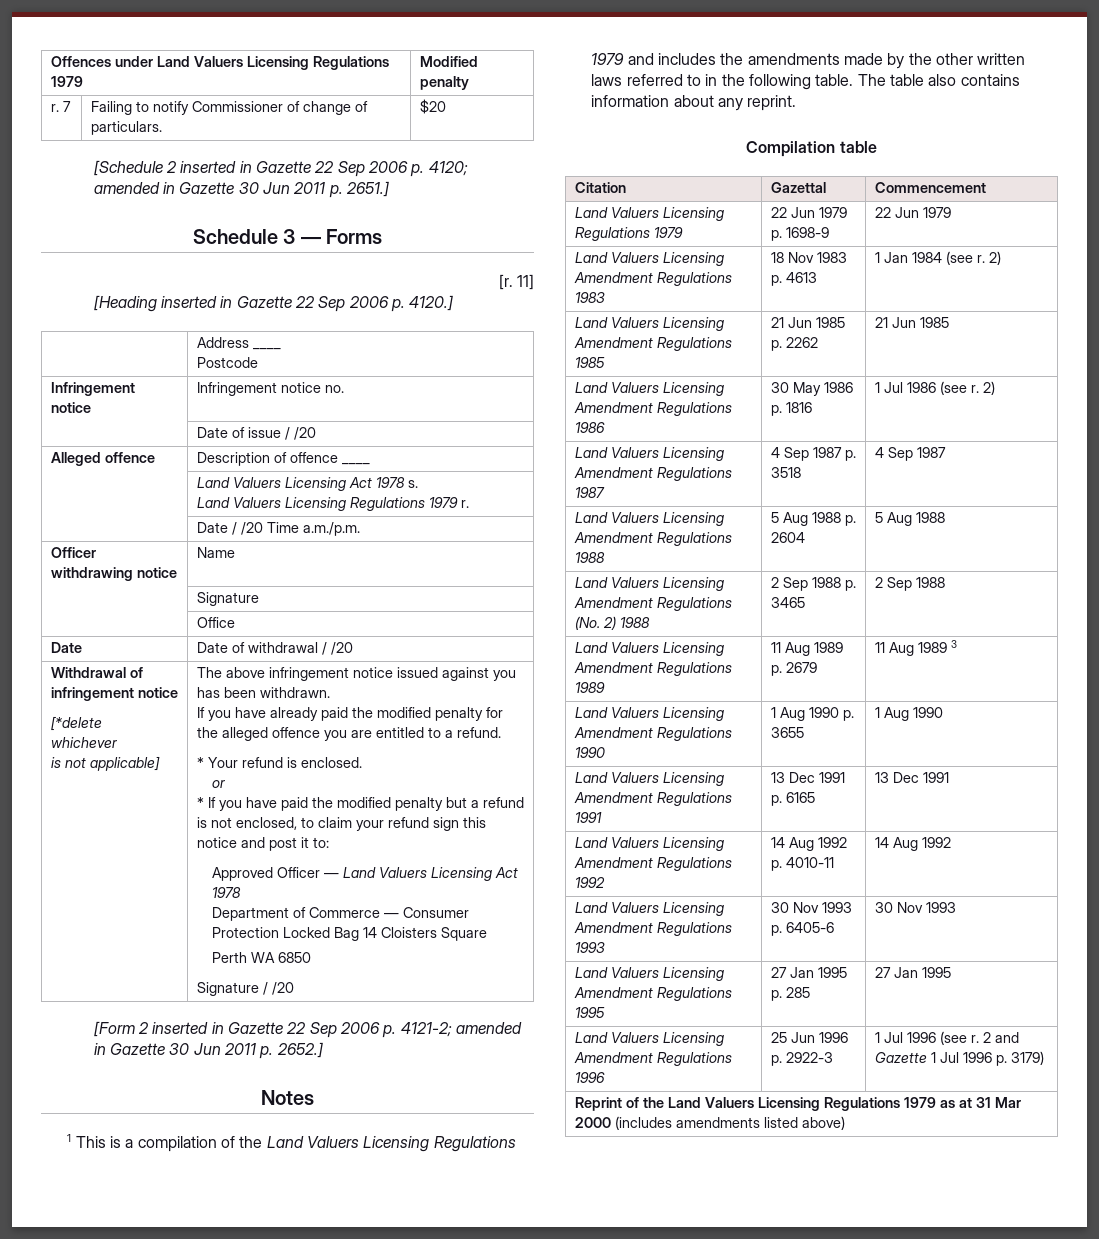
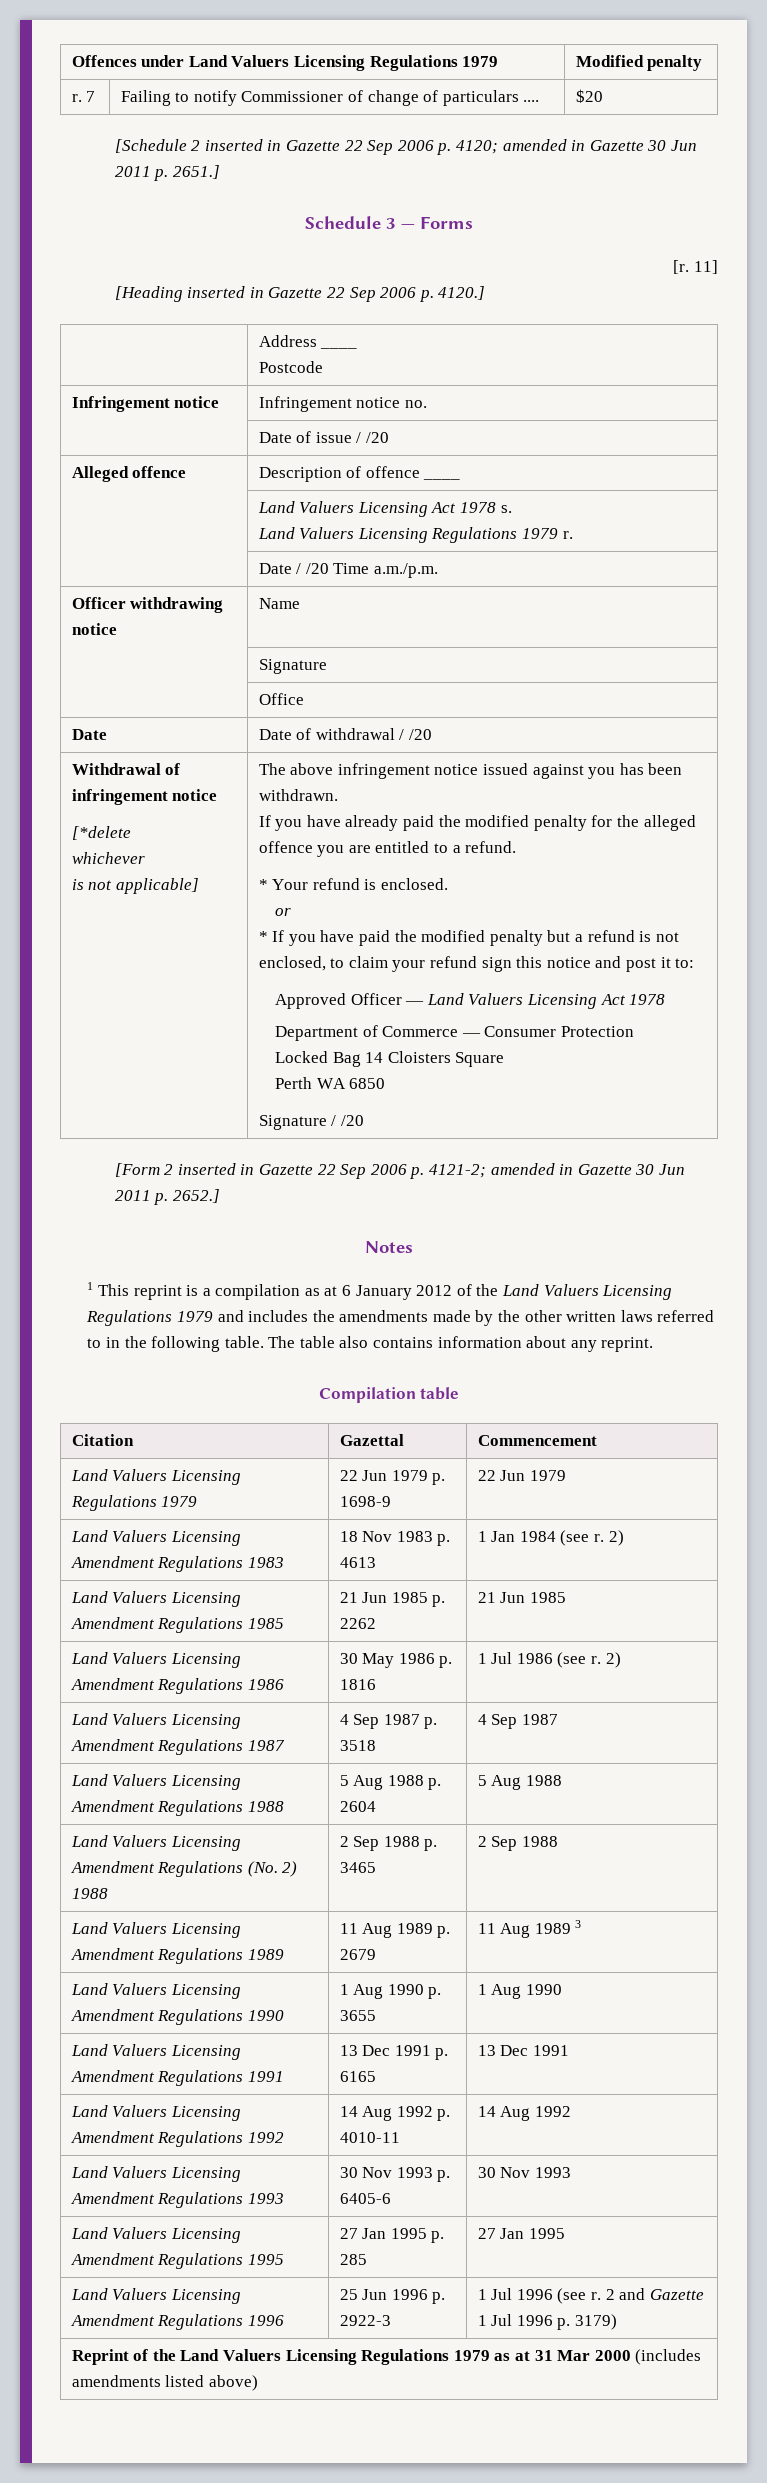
[90,121,162,135] particulars. -> [442,90,540,106] particulars ....
(280, 932) none -> (635, 1031) //
(106, 1142) none -> [133,1285,182,1300] reprint
(217, 1144) none -> [304,1285,453,1300] as at 6 January 2012

